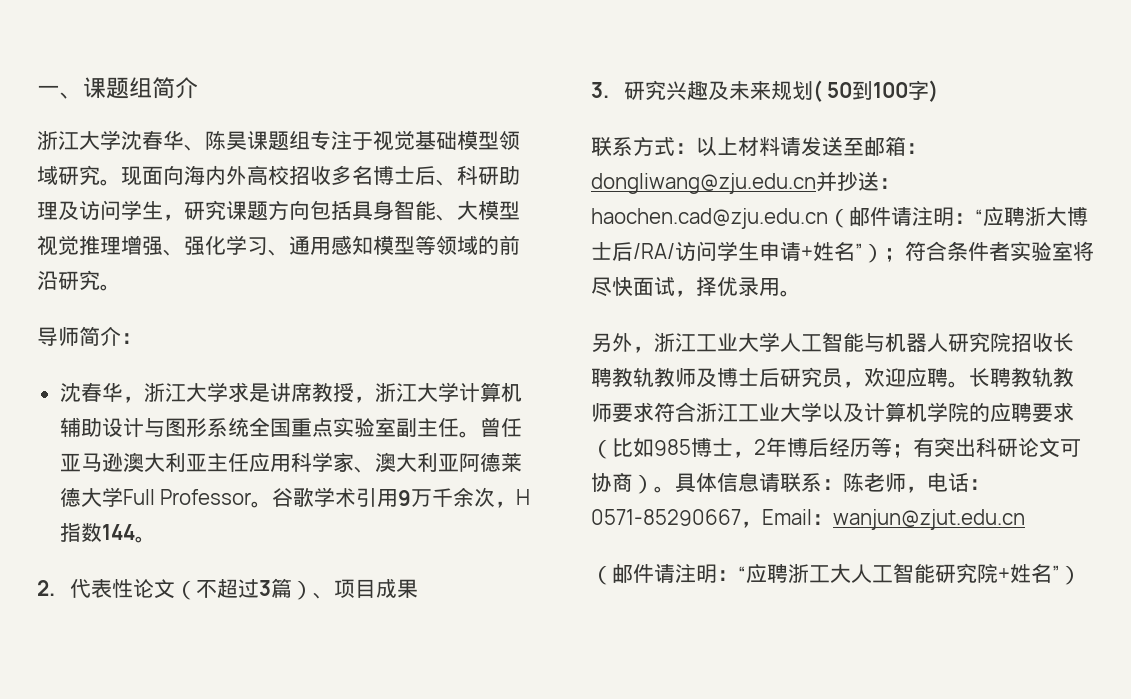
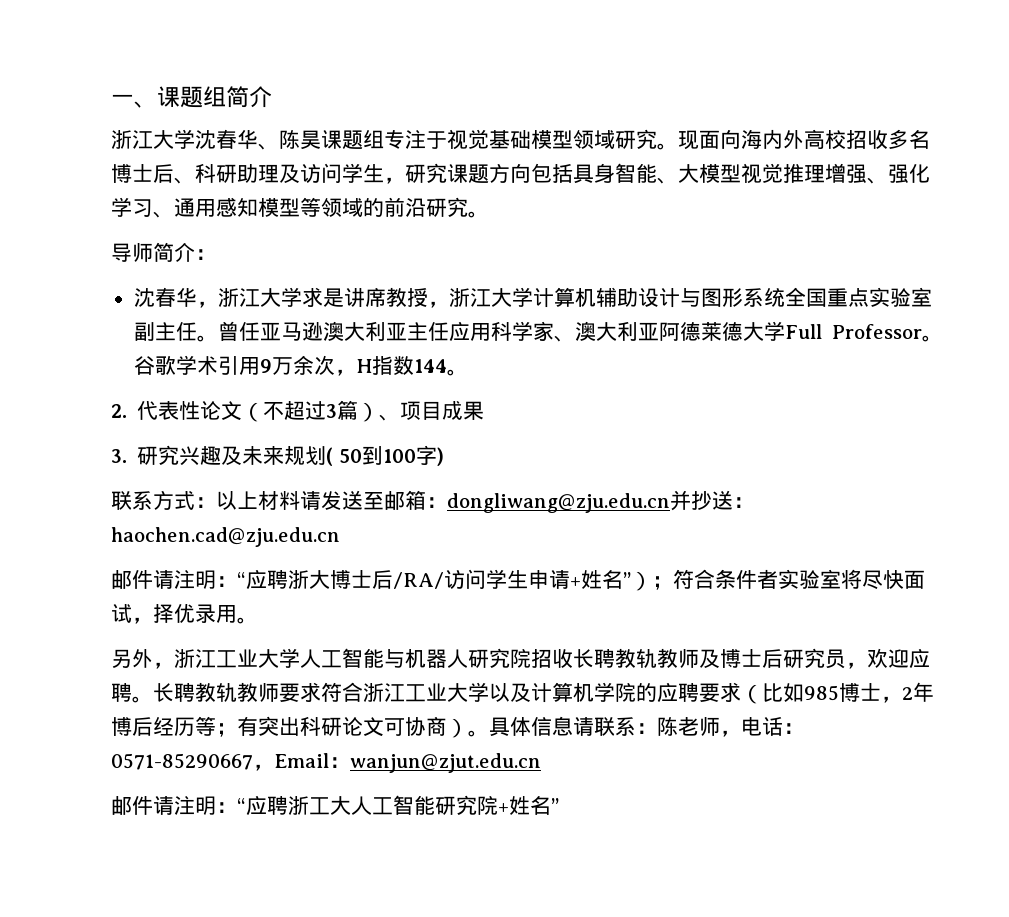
[432,488,454,507] 千 -> (293, 366) none
[828,208,849,228] （ -> (340, 537) //
[591,565,612,585] （ -> (541, 763) none
[1060,565,1081,585] ） -> (559, 805) none

